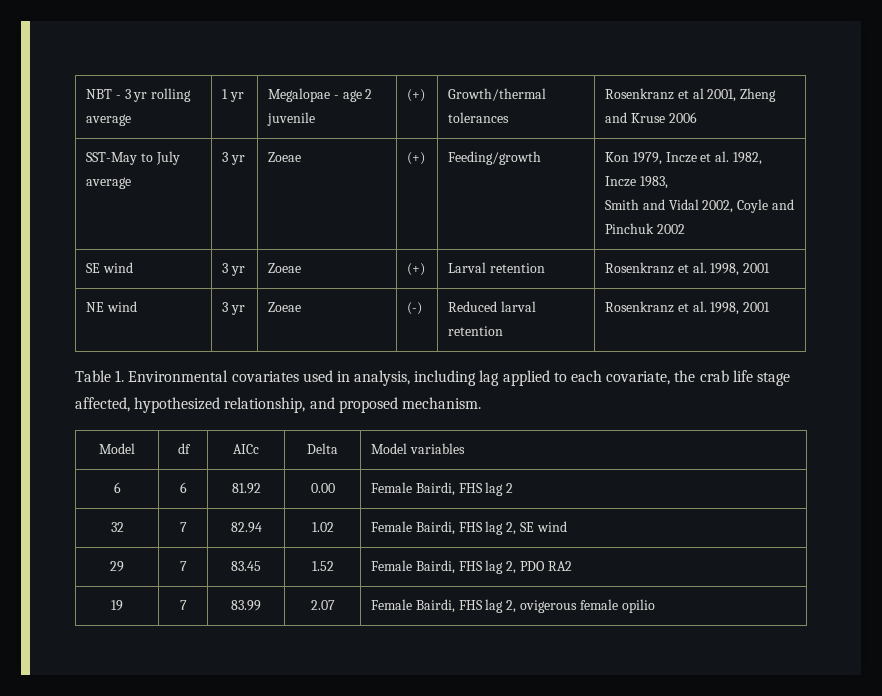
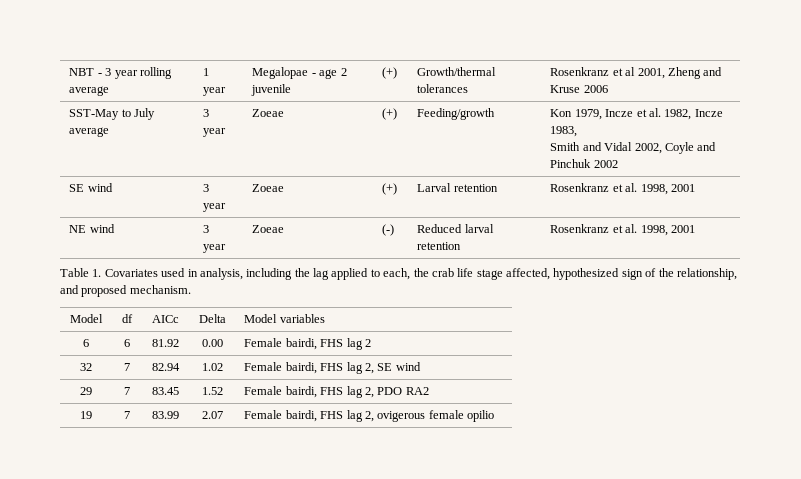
[133,92,148,102] yr -> [114,70,138,79] year
[229,92,244,102] yr -> [203,87,227,96] year
[230,155,245,165] yr -> [203,128,227,137] year
[230,266,245,276] yr -> [203,203,227,212] year
[230,305,245,315] yr -> [203,244,227,253] year
[128,370,299,382] Environmental covariates -> [104,269,158,277] Covariates
(477, 378) none -> [294,268,310,277] the
[571,370,671,385] each covariate, -> [383,268,411,280] each,
(221, 405) none -> [621,268,674,280] sign of the
[415,482,455,496] Bairdi, -> [285,338,317,350] bairdi,
[415,521,455,535] Bairdi, -> [285,362,317,374] bairdi,
[415,560,455,574] Bairdi, -> [285,386,317,398] bairdi,
[415,599,455,613] Bairdi, -> [285,410,317,422] bairdi,

